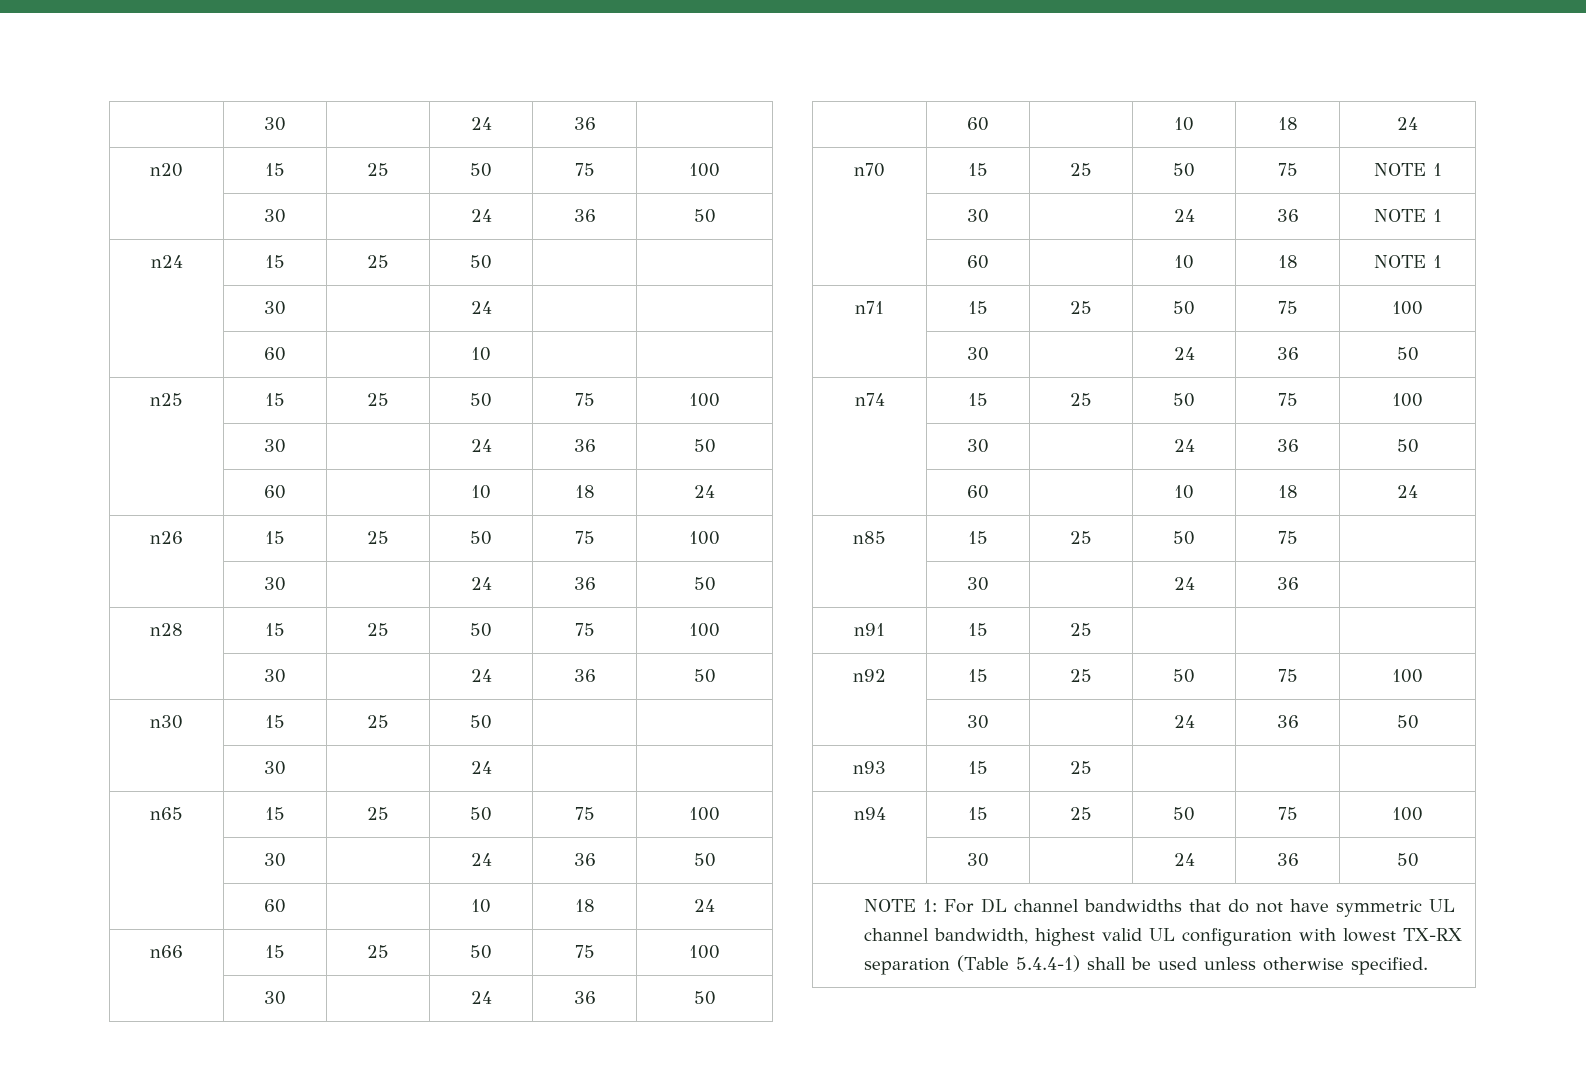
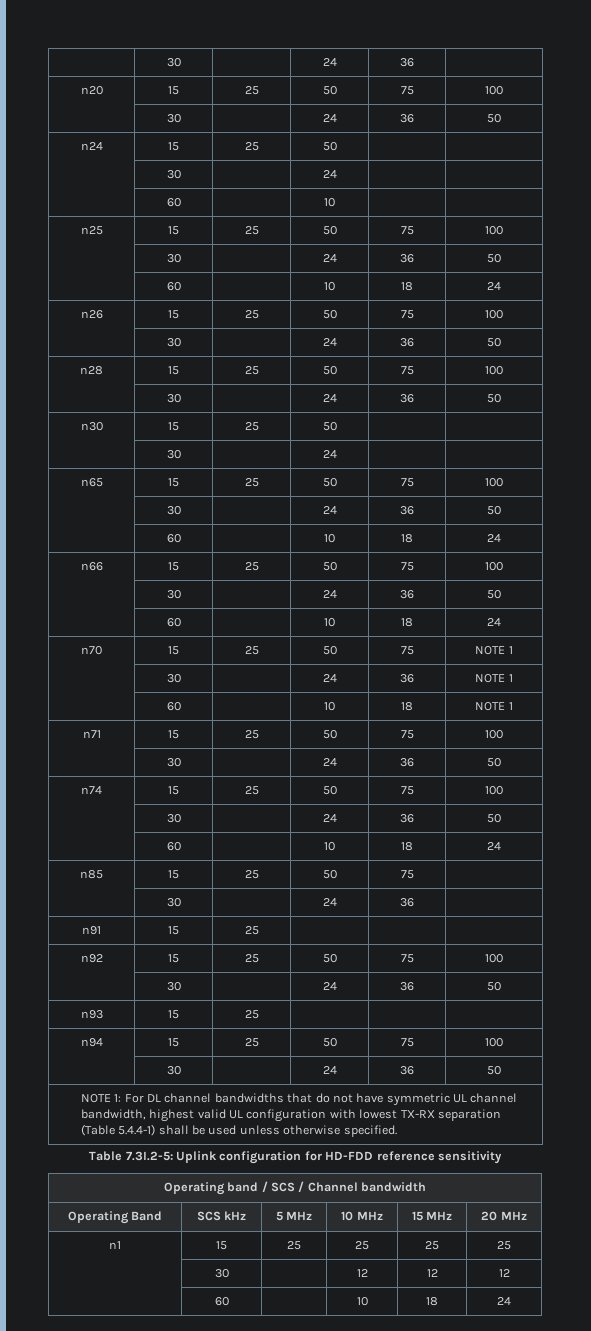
(1429, 966) none -> [89,1151,502,1164] [163,1181,427,1195] [67,1211,163,1224] [196,1211,247,1221] [275,1211,313,1221] [341,1211,383,1221] [411,1211,453,1221] [481,1211,527,1221] [109,1241,121,1249] [216,1241,227,1250] [287,1241,301,1250] [355,1241,369,1250] [425,1241,439,1250] [497,1241,511,1250] [214,1269,229,1278] [356,1269,368,1277] [426,1269,438,1277] [498,1269,510,1277] [214,1297,229,1306] [356,1297,368,1306] [426,1297,438,1306] [497,1297,511,1305] // Table 7.3I.2-5: Uplink configuration for HD-FDD reference sensitivity // Operating band / SCS / Channel bandwidth // Operating Band | SCS kHz | 5 MHz | 10 MHz | 15 MHz | 20 MHz // n1 | 15 | 25 | 25 | 25 | 25 // | 30 | | 12 | 12 | 12 // | 60 | | 10 | 18 | 24

